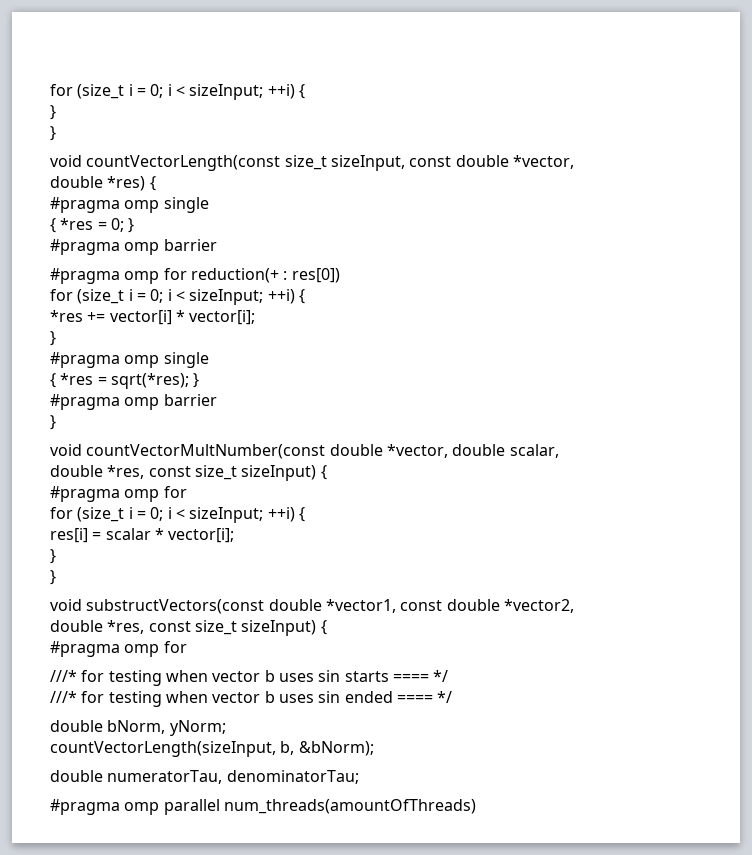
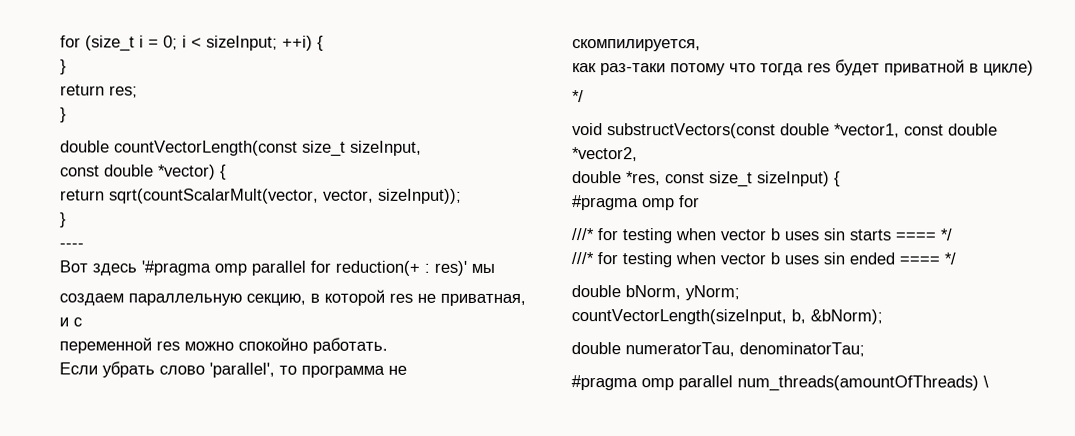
[50,126,56,141] [50,155,82,167] // } // void -> [60,84,138,98] [60,107,67,123] [60,140,110,153] // return res; // } // double
[409,155,574,169] [50,176,156,191] [50,197,209,213] [50,218,135,233] [50,239,217,255] [50,268,340,284] [50,289,305,305] [50,310,256,325] [50,331,56,346] [50,352,209,368] [50,373,200,389] [50,394,217,410] [50,415,56,430] [50,444,559,459] [50,465,327,481] [50,486,187,502] [50,507,305,523] [50,528,235,543] [50,549,56,564] [50,570,56,585] const double *vector, // double *res) { // #pragma omp single // { *res = 0; } // #pragma omp barrier // #pragma omp for reduction(+ : res[0]) // for (size_t i = 0; i < sizeInput; ++i) { // *res += vector[i] * vector[i]; // } // #pragma omp single // { *res = sqrt(*res); } // #pragma omp barrier // } // void countVectorMultNumber(const double *vector, double scalar, // double *res, const size_t sizeInput) { // #pragma omp for // for (size_t i = 0; i < sizeInput; ++i) { // res[i] = scalar * vector[i]; // } // } -> [60,164,227,180] [60,188,462,204] [59,212,67,228] [59,243,84,249] [59,260,495,276] [59,289,526,306] [59,317,82,327] [59,337,388,354] [59,361,407,378] [572,39,701,52] [572,59,1034,76] [572,90,584,103] // const double *vector) { // return sqrt(countScalarMult(vector, vector, sizeInput)); // } // ---- // Вот здесь '#pragma omp parallel for reduction(+ : res)' мы // создаем параллельную секцию, в которой res не приватная, и с // переменной res можно спокойно работать. // Если убрать слово 'parallel', то программа не скомпилируется, // как раз-таки потому что тогда res будет приватной в цикле) // */
(476, 806) none -> [983,375,989,388] \

